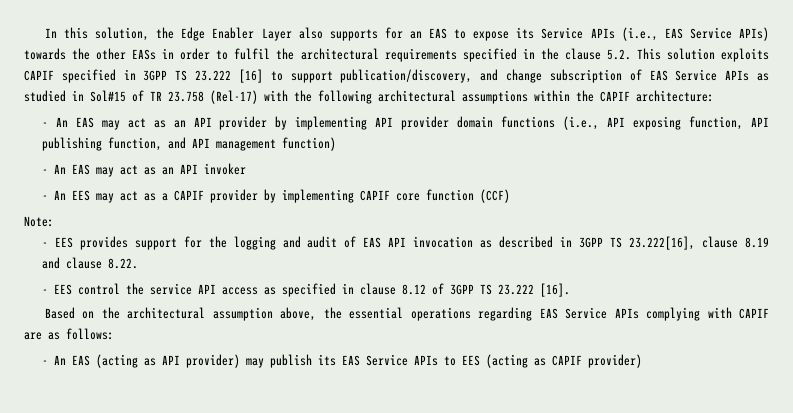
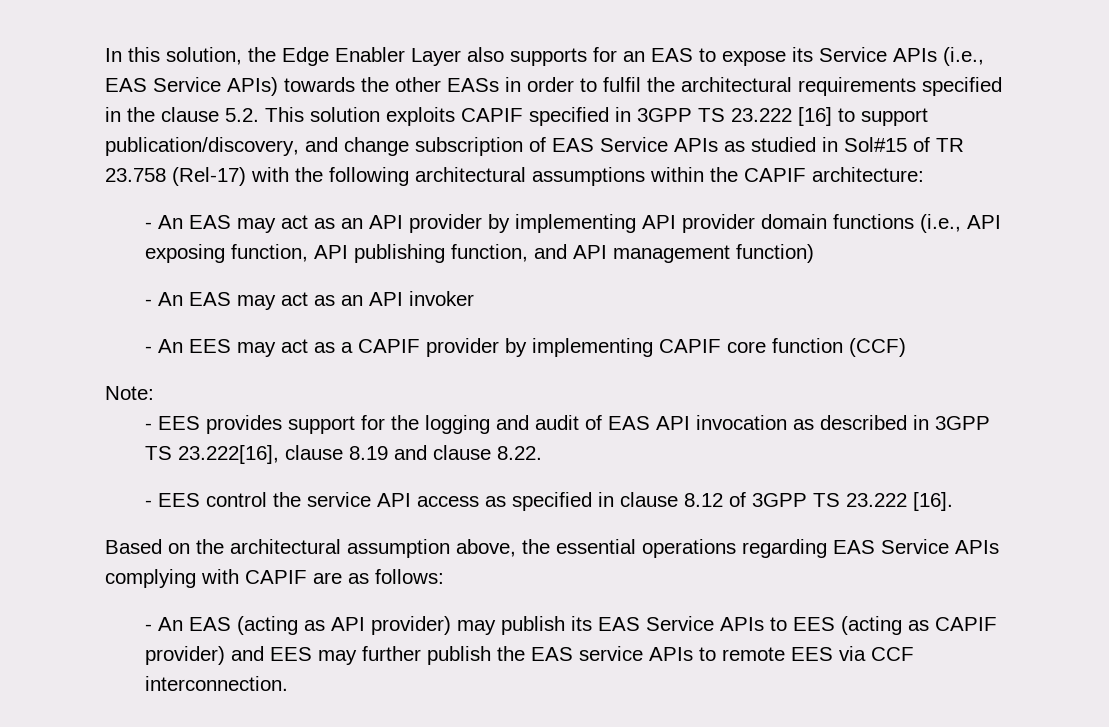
(642, 361) none -> [230,646,914,665] [144,676,288,691] and EES may further publish the EAS service APIs to remote EES via CCF interconnection.

